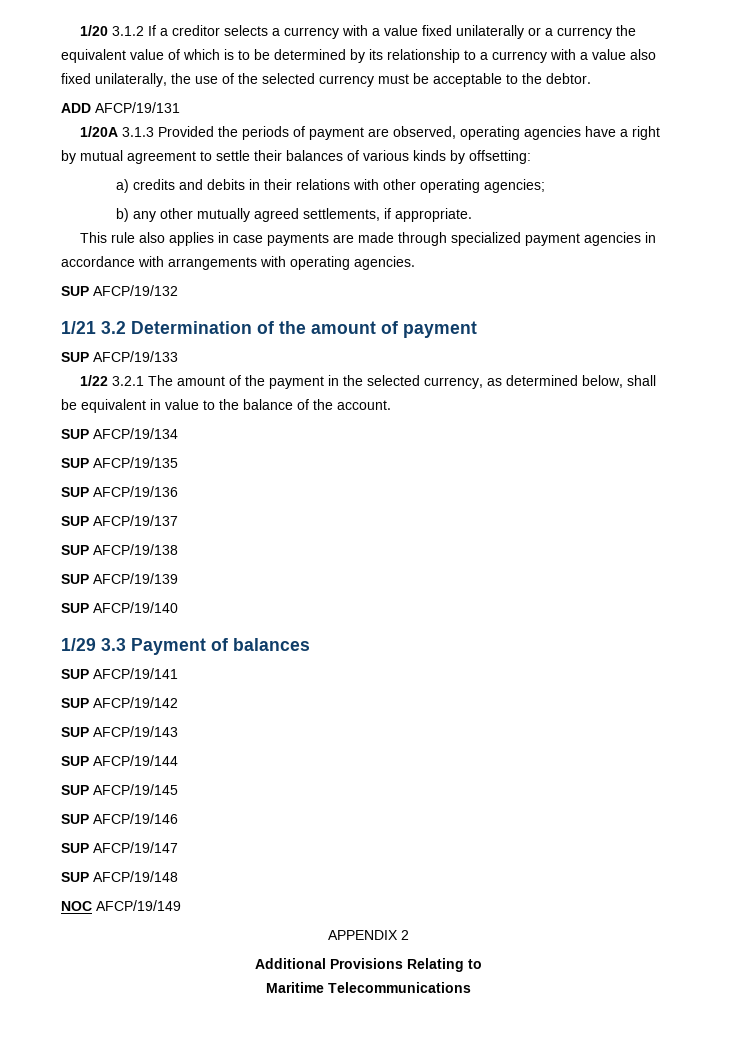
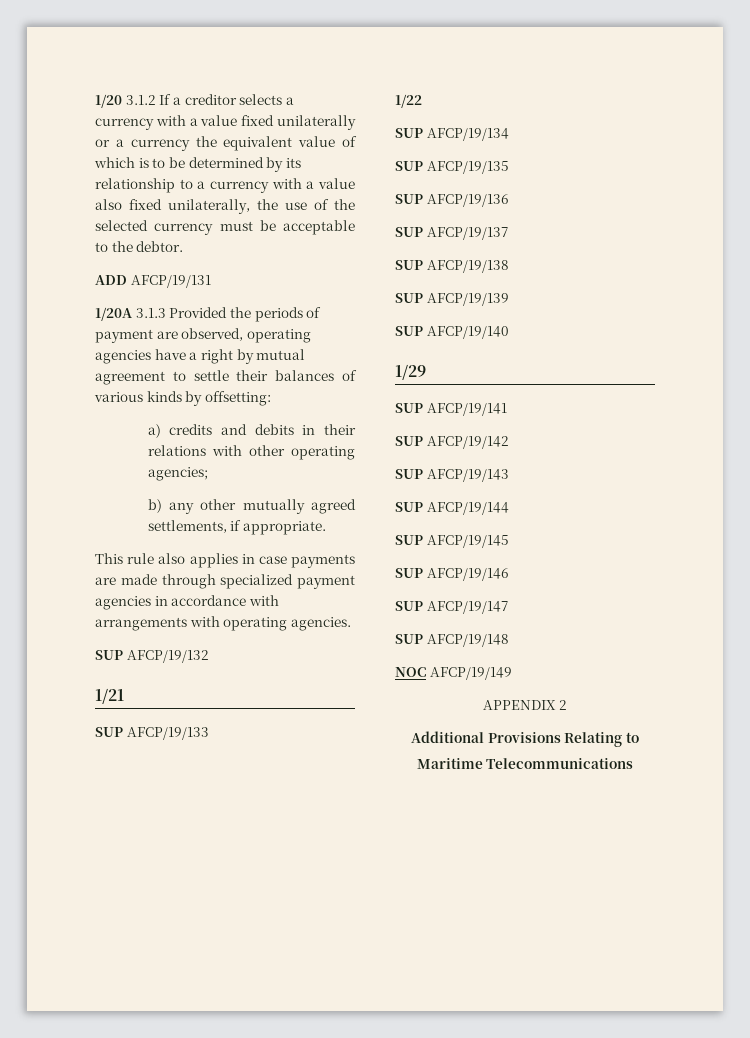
[101,321,477,338] [61,351,178,362] [80,375,657,389] [61,399,391,413] 3.2 Determination of the amount of payment // SUP AFCP/19/133 // 1/22 3.2.1 The amount of the payment in the selected currency, as determined below, shall be equivalent in value to the balance of the account. -> [95,727,209,740] [395,94,422,108] // SUP AFCP/19/133 // 1/22
[101,638,310,655] 3.3 Payment of balances -> (426, 372) none

